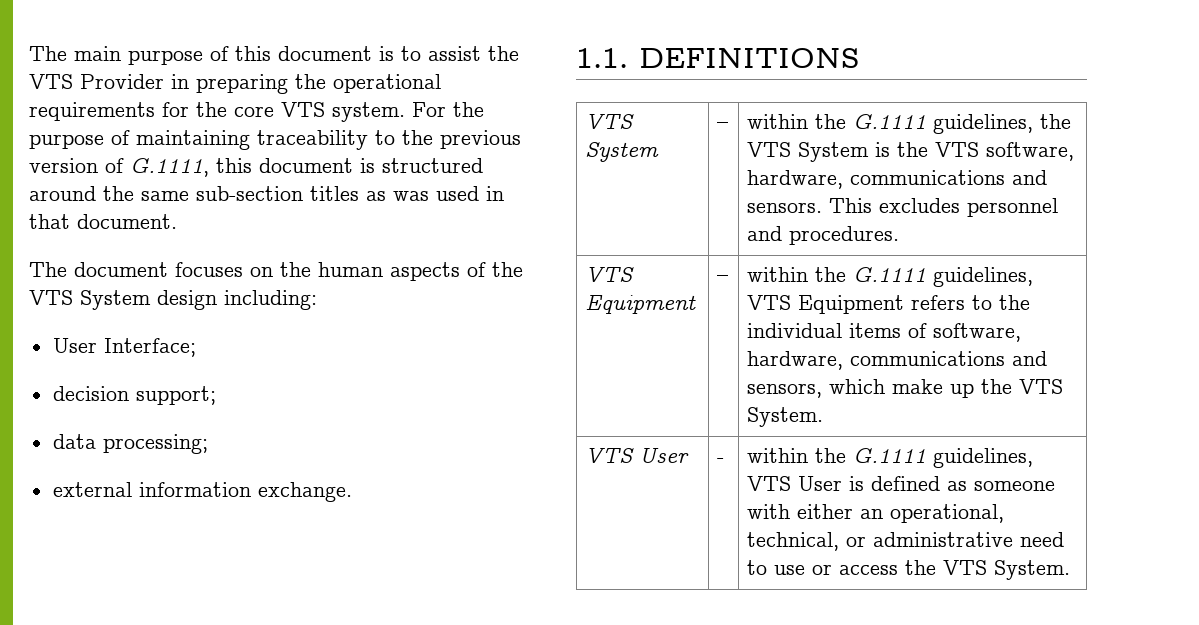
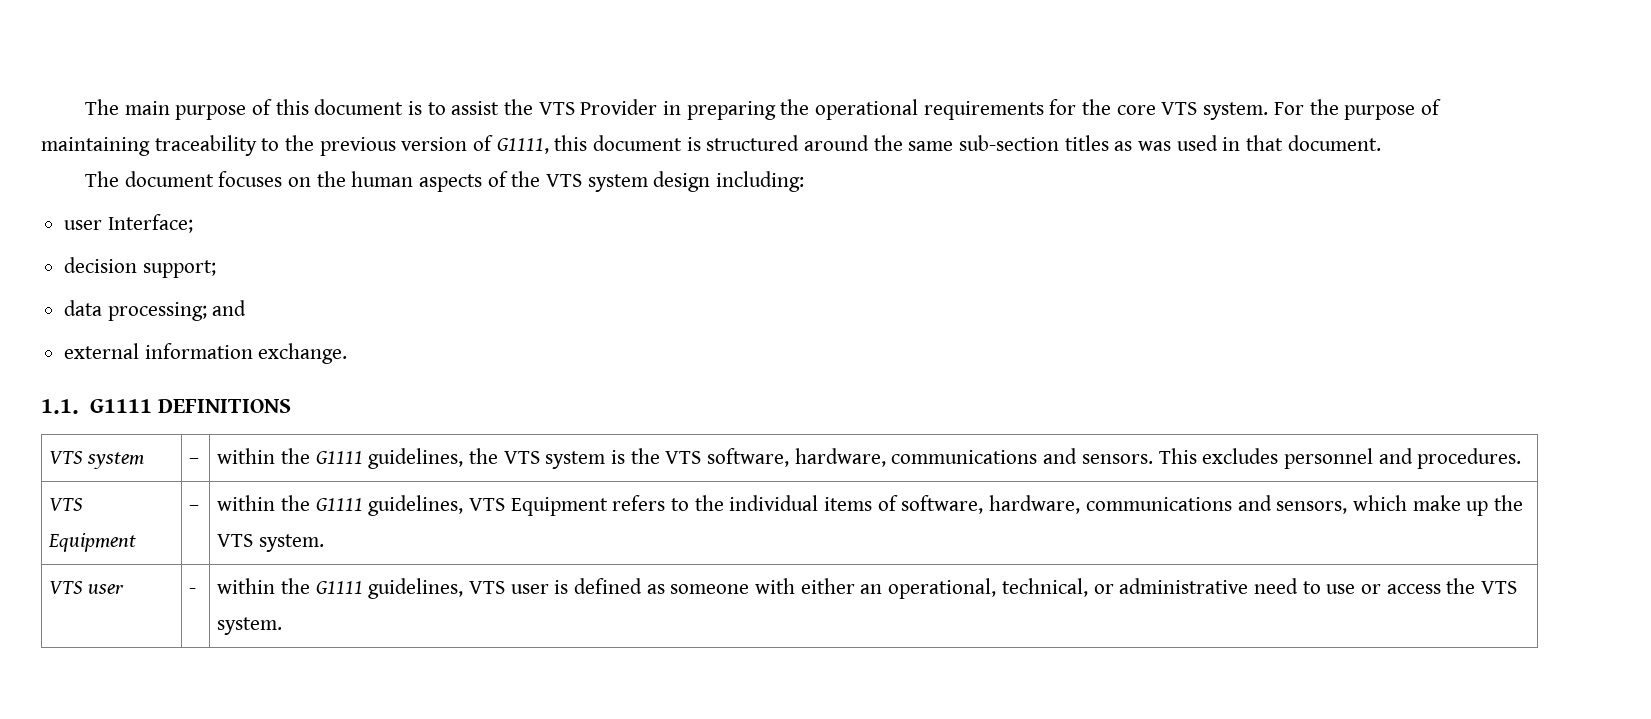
[130,158,209,177] G.1111, -> [496,138,549,154] G1111,
[80,290,151,310] System -> [587,174,648,192] system
[52,338,97,353] User -> [64,220,103,230] user
(208, 444) none -> [212,300,247,316] and
(628, 58) none -> [89,399,152,413] G1111
[584,142,659,162] [716,122,728,129] [746,114,926,129] System | – | within the G.1111 -> [87,452,145,469] [189,458,200,464] [217,448,363,464] system | – | within the G1111
[797,142,869,162] System -> [545,451,606,469] system
[852,267,926,282] G.1111 -> [315,498,363,511] G1111
[746,407,823,427] [584,447,689,463] [716,458,724,463] [746,448,1033,468] [746,476,842,491] System. // VTS User | - | within the G.1111 guidelines, VTS User -> [259,534,325,552] [49,581,125,594] [189,588,197,594] [217,578,549,599] system. // VTS user | - | within the G1111 guidelines, VTS user
[993,560,1070,580] System. -> [217,617,283,635] system.

